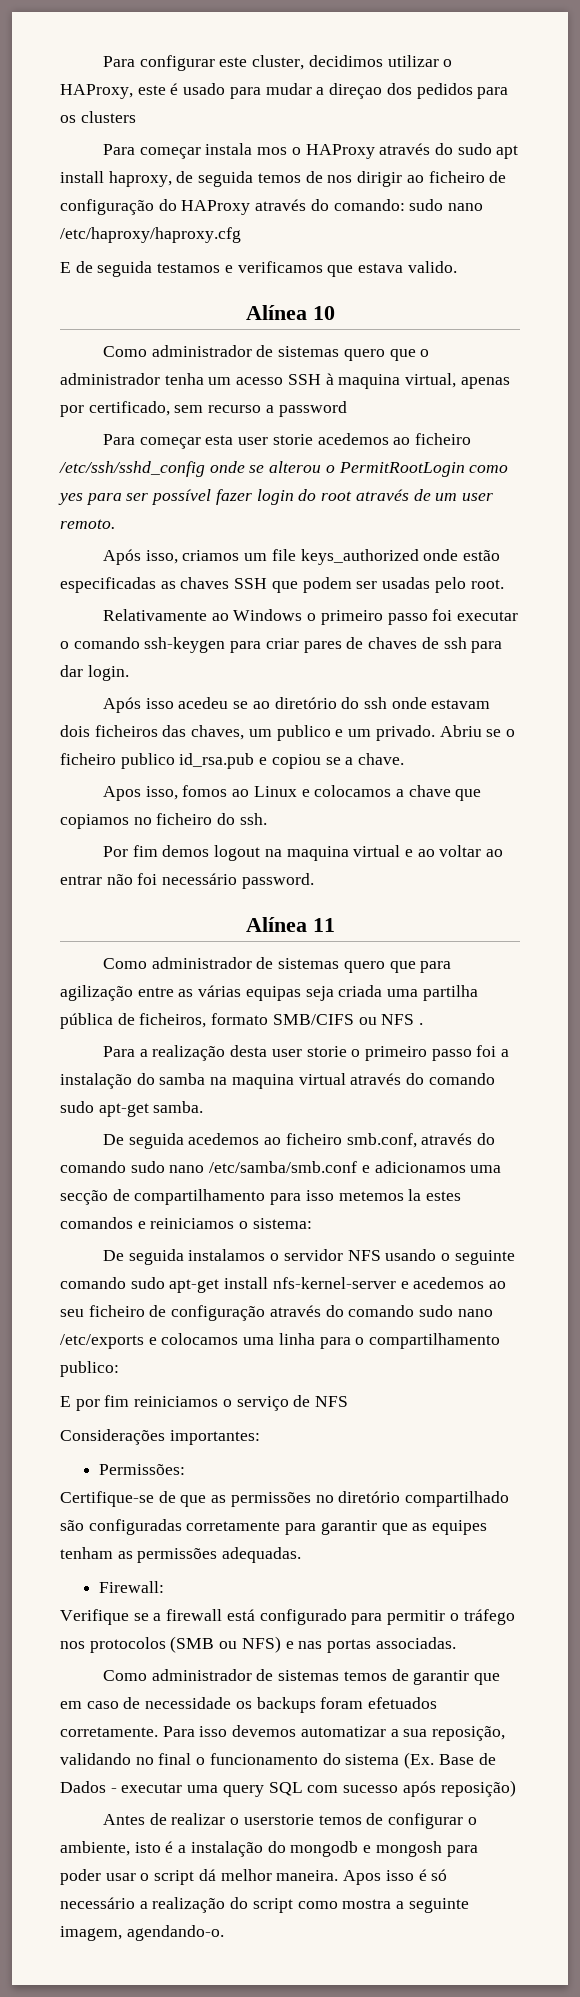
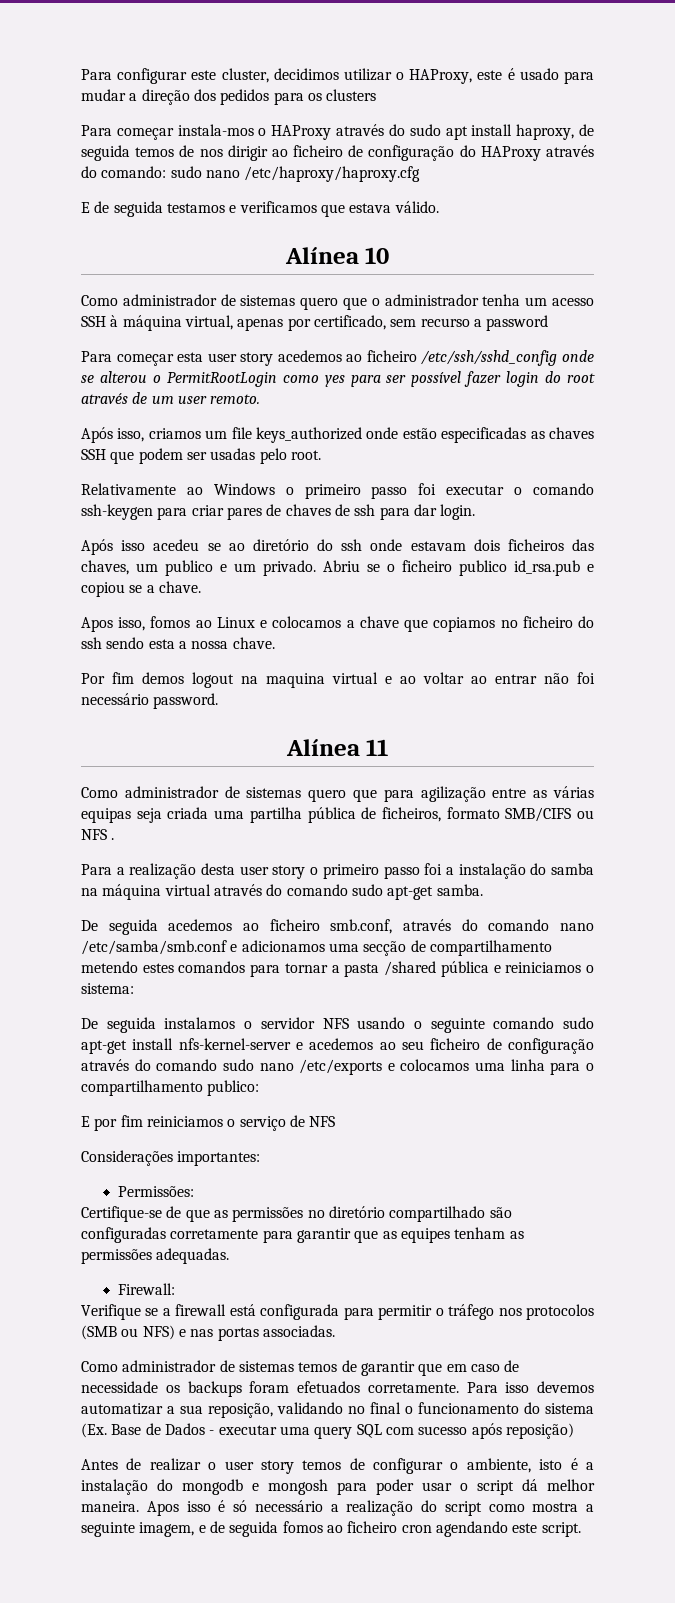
[329,83,383,99] direçao -> [141,89,190,105] direção
[205,143,288,155] instala mos -> [177,124,254,136] instala-mos
[407,261,457,273] valido. -> [394,201,439,213] válido.
[338,374,401,389] maquina -> [122,315,182,331] máquina
[272,434,313,445] storie -> [240,352,274,366] story
[239,813,267,825] ssh. -> [81,637,275,649] ssh sendo esta a nossa chave.
[306,1046,347,1057] storie -> [272,865,306,879] story
[231,1074,294,1089] maquina -> [102,884,162,900] máquina
[130,1161,165,1173] sudo -> (550, 925) none
[270,1189,462,1205] [60,1217,133,1229] para isso metemos la estes comandos -> [81,961,489,977] metendo estes comandos para tornar a pasta /shared pública
[259,1609,347,1625] configurado -> [260,1304,340,1320] configurada
[243,1814,314,1825] userstorie -> [224,1460,294,1474] user story
[126,1925,224,1941] agendando-o. -> [198,1521,581,1537] e de seguida fomos ao ficheiro cron agendando este script.

